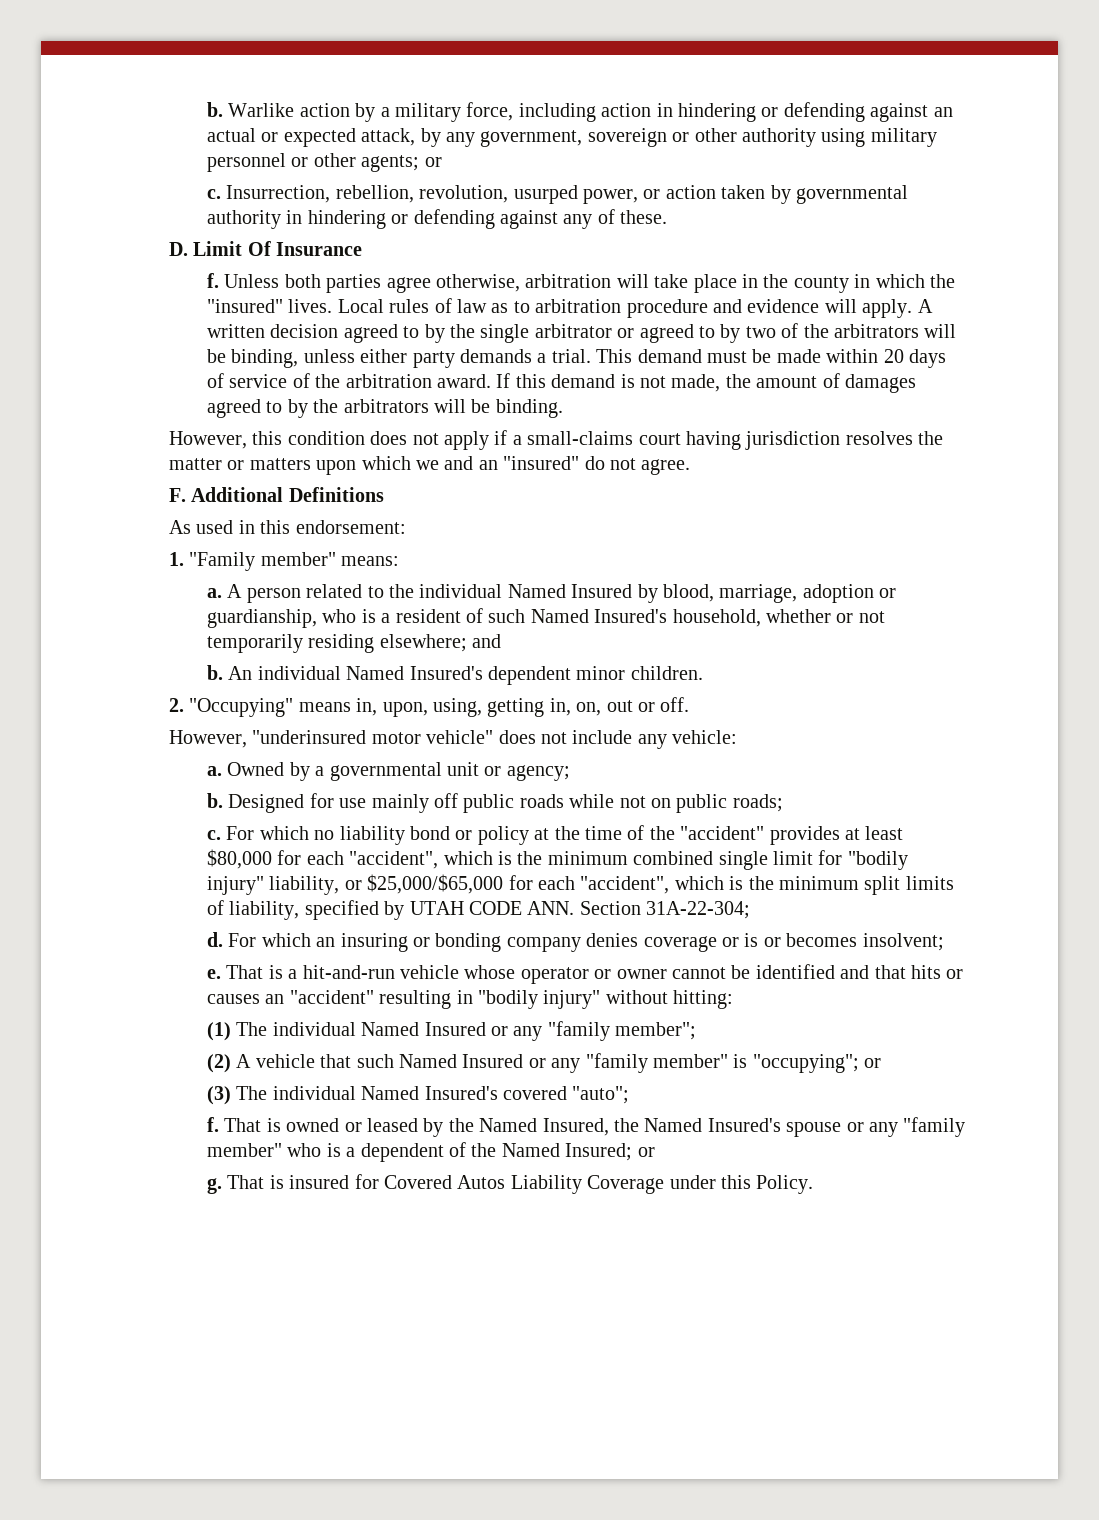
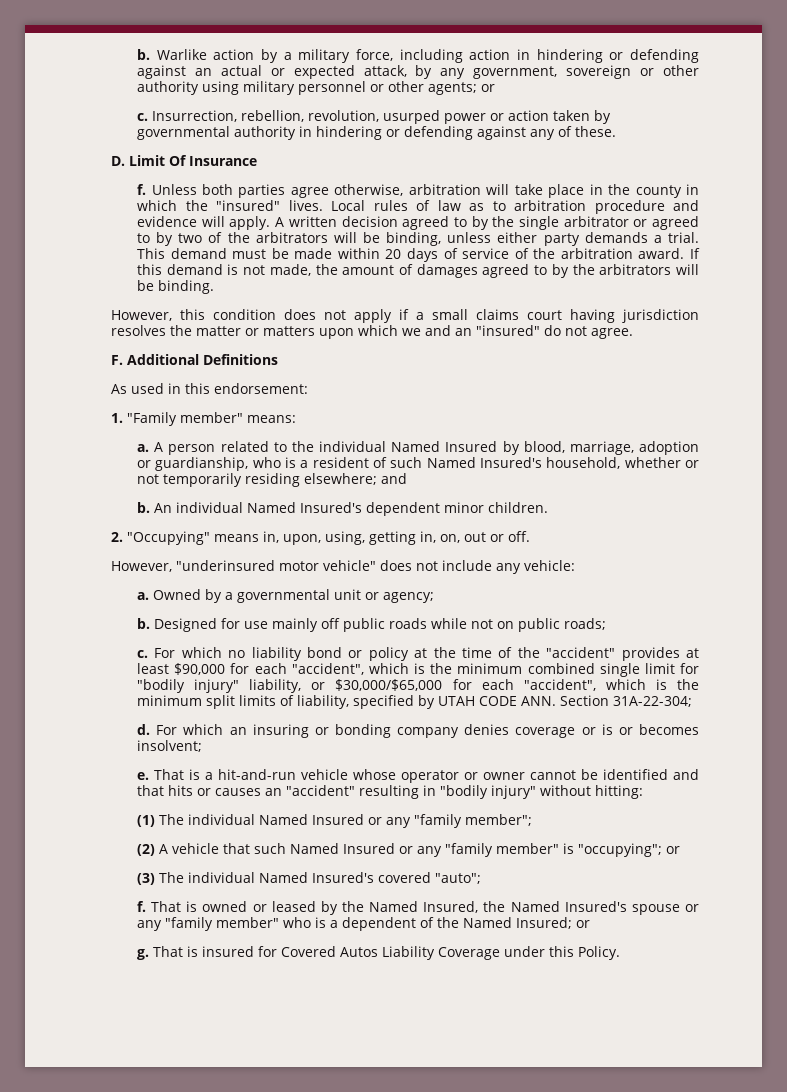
[583,189,639,204] power, -> [444,113,487,124] power
[527,431,634,445] small-claims -> [431,309,519,320] small claims
[207,849,273,869] $80,000 -> [174,663,226,675] $90,000
[367,874,504,894] $25,000/$65,000 -> [335,679,443,691] $30,000/$65,000

